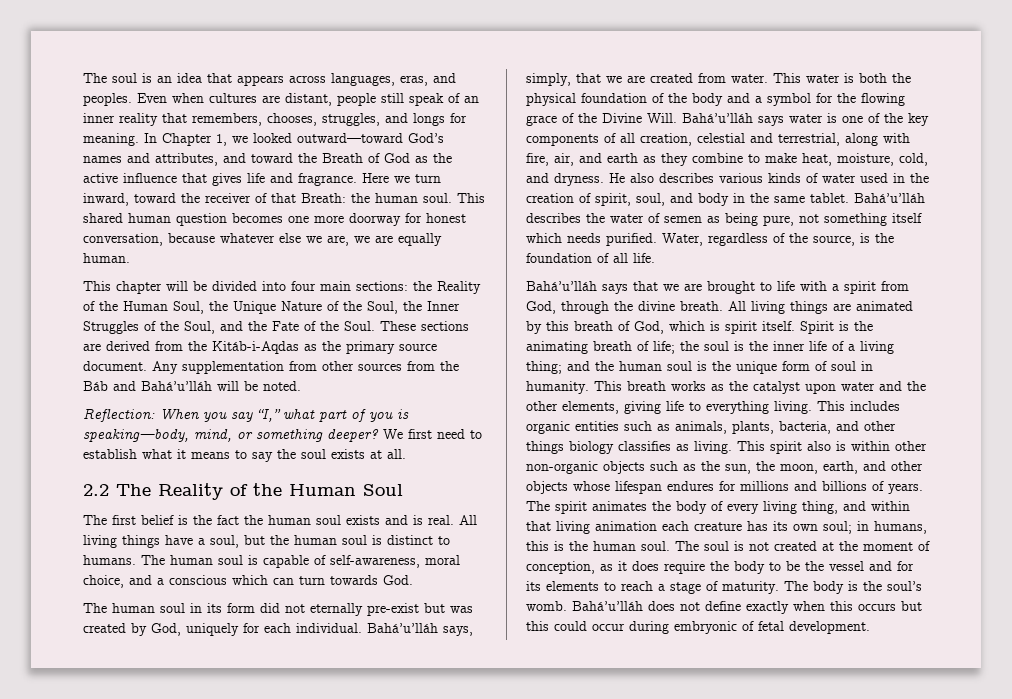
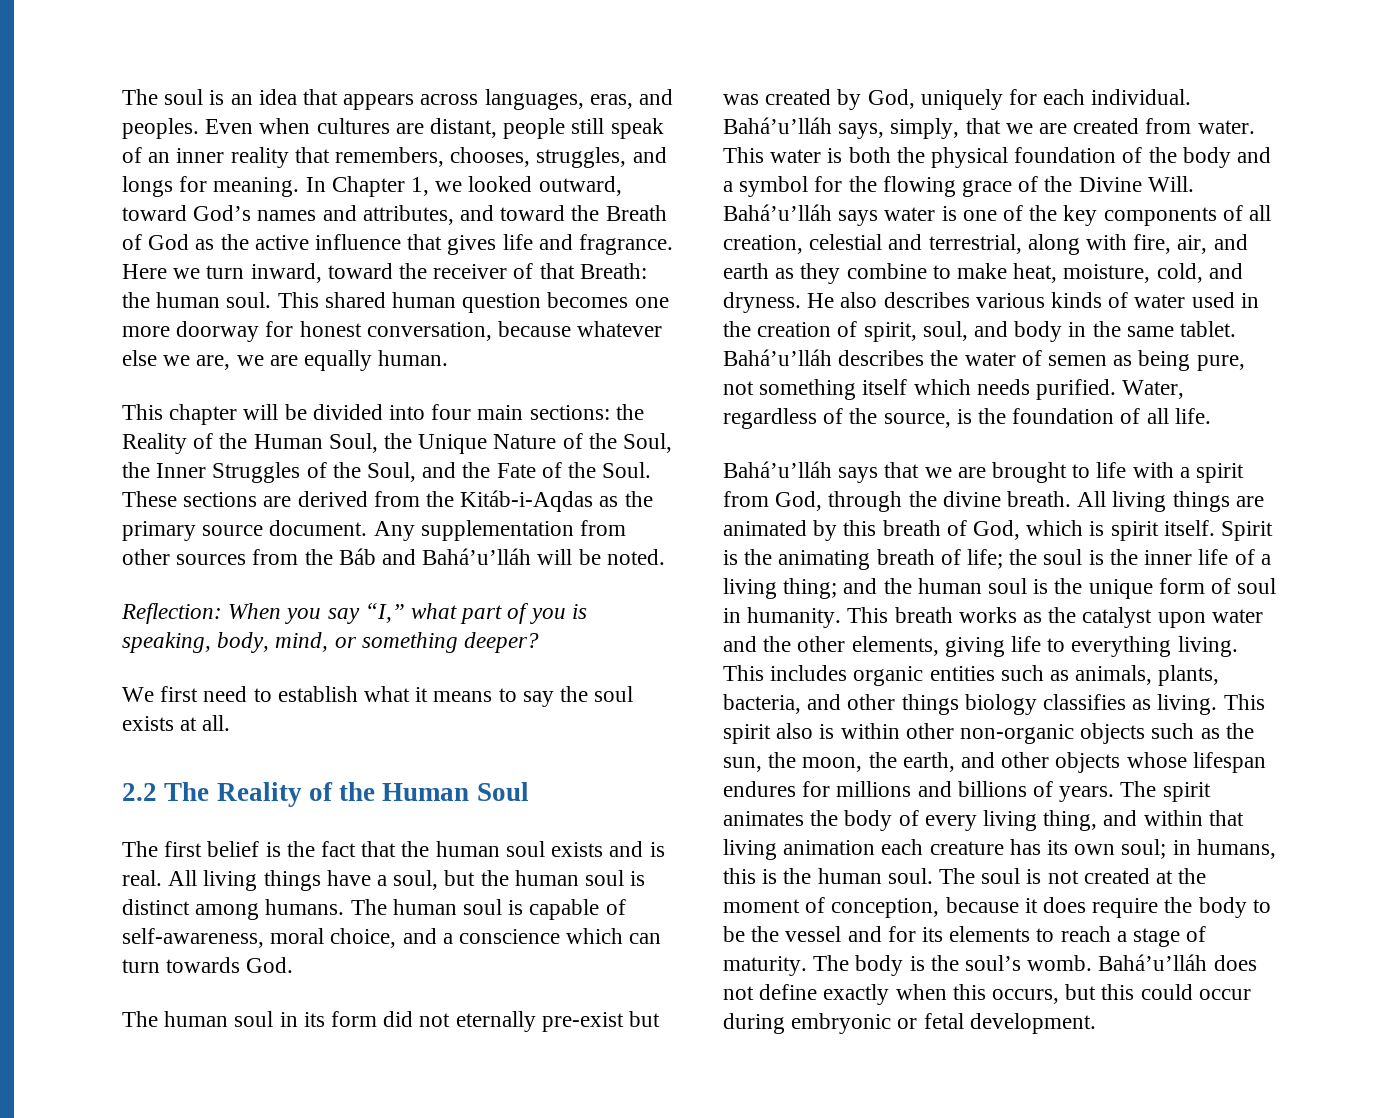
[297,133,403,143] outward—toward -> [538,176,622,196] [122,205,187,221] outward, toward
[83,429,189,442] speaking—body, -> [122,632,270,653] speaking, body,
(379, 435) none -> (540, 642) //
(239, 520) none -> [361,841,397,857] that
[438,536,450,545] to -> [195,903,260,920] among
[169,575,227,585] conscious -> [459,929,561,944] conscience
(818, 469) none -> [868,752,897,768] the
[600,564,613,571] as -> [945,897,1019,913] because
[858,603,896,611] occurs -> [992,989,1060,1004] occurs,
[742,621,754,631] of -> [897,1018,918,1029] or

